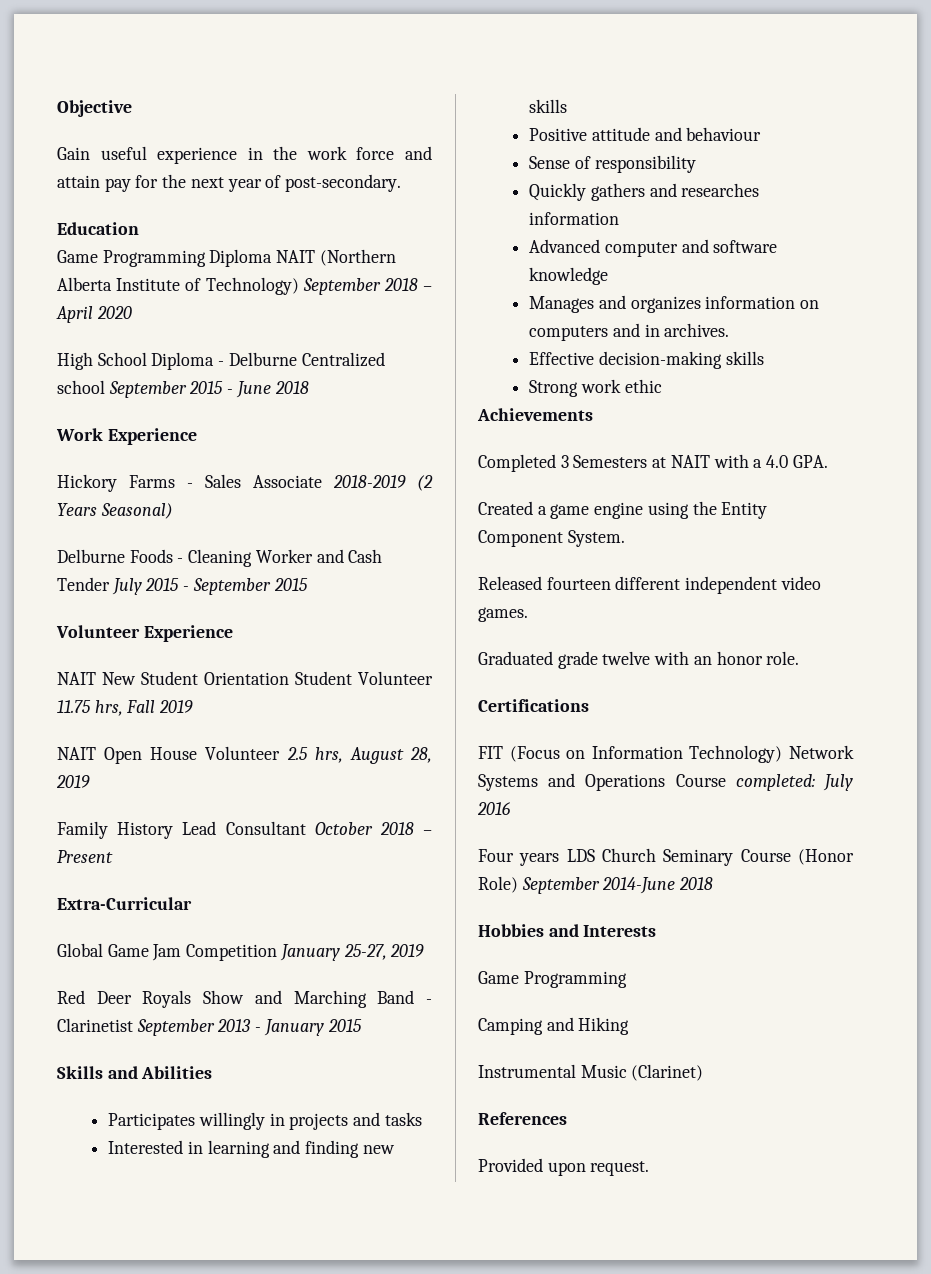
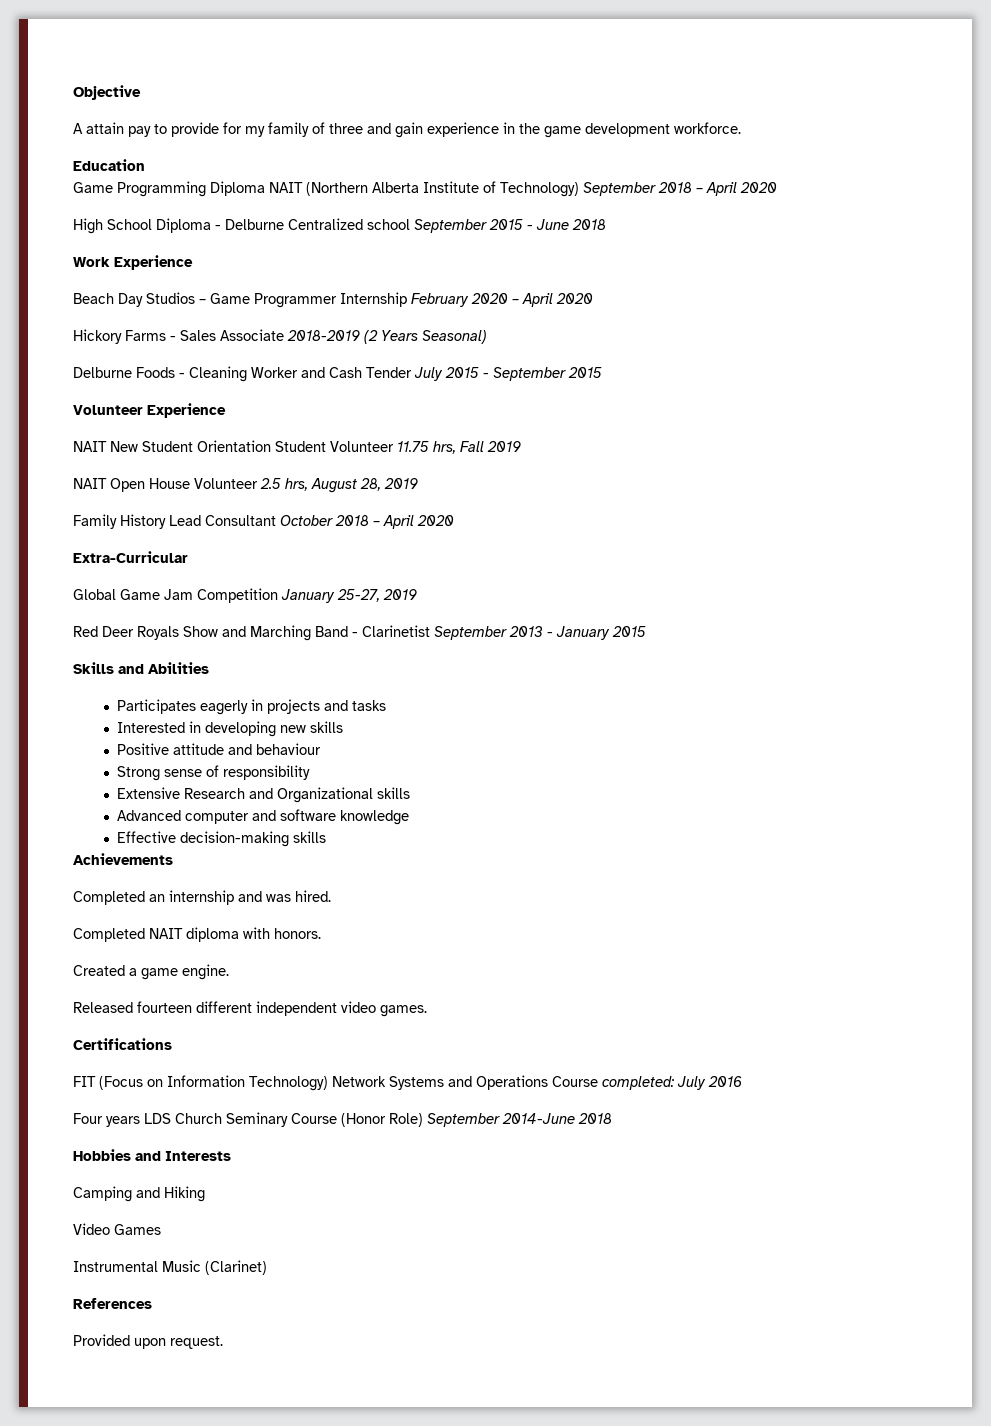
[57,146,432,164] [57,174,402,192] Gain useful experience in the work force and attain pay for the next year of post-secondary. -> [73,122,741,138] A attain pay to provide for my family of three and gain experience in the game development workforce.
(197, 436) none -> [73,292,593,308] // Beach Day Studios – Game Programmer Internship February 2020 – April 2020
[57,850,113,863] Present -> [383,515,454,529] April 2020
[198,1112,265,1130] willingly -> [200,700,249,715] eagerly
[207,1140,360,1158] learning and finding -> [205,721,277,737] developing
[529,156,571,169] Sense -> [117,766,203,781] Strong sense
[529,183,760,201] [529,212,620,225] Quickly gathers and researches information -> [117,787,411,803] Extensive Research and Organizational skills
[529,295,820,313] [529,323,730,341] // Manages and organizes information on computers and in archives. -> (410, 817) none
[529,379,662,397] // Strong work ethic -> (327, 837) none
[560,454,828,468] [478,501,768,519] [478,530,625,547] 3 Semesters at NAIT with a 4.0 GPA. // Created a game engine using the Entity Component System. -> [149,890,331,905] [73,927,321,942] [73,964,229,980] an internship and was hired. // Completed NAIT diploma with honors. // Created a game engine.
[478,651,800,669] // Graduated grade twelve with an honor role. -> (427, 1011) none
[478,971,627,988] // Game Programming -> (231, 1156) none
(630, 1026) none -> [73,1223,161,1235] // Video Games

